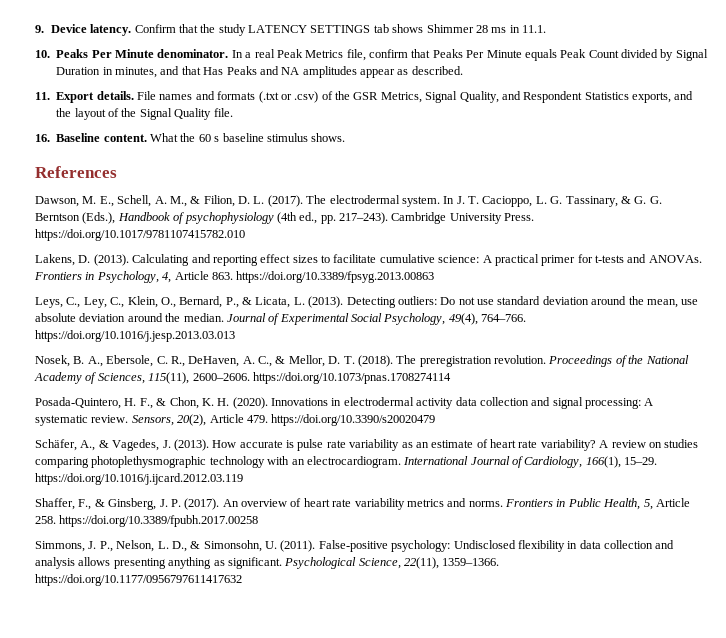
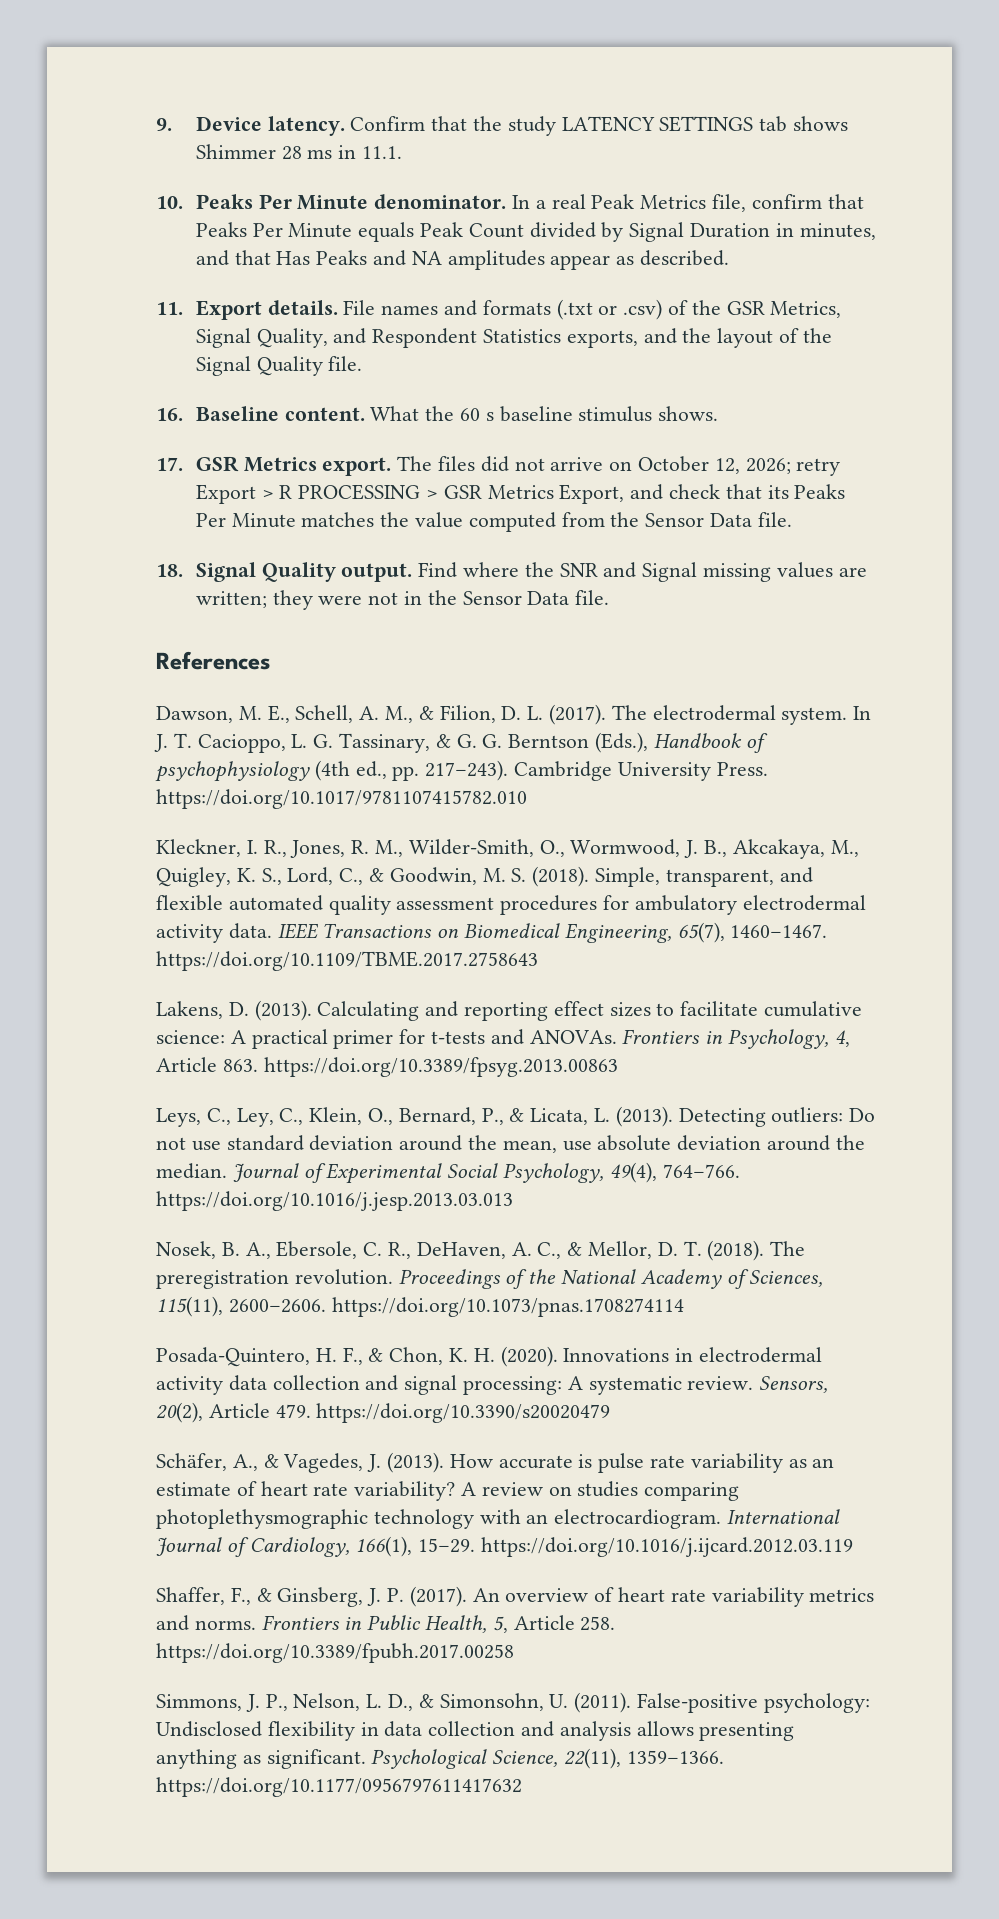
(346, 137) none -> [156,456,841,476] [195,484,846,504] [195,512,792,532] [156,562,867,582] [195,590,610,610] // 17. GSR Metrics export. The files did not arrive on October 12, 2026; retry Export > R PROCESSING > GSR Metrics Export, and check that its Peaks Per Minute matches the value computed from the Sensor Data file. // 18. Signal Quality output. Find where the SNR and Signal missing values are written; they were not in the Sensor Data file.
(245, 235) none -> [156,839,859,859] [156,866,813,887] [156,895,866,915] [156,922,828,943] [156,951,538,971] // Kleckner, I. R., Jones, R. M., Wilder-Smith, O., Wormwood, J. B., Akcakaya, M., Quigley, K. S., Lord, C., & Goodwin, M. S. (2018). Simple, transparent, and flexible automated quality assessment procedures for ambulatory electrodermal activity data. IEEE Transactions on Biomedical Engineering, 65(7), 1460–1467. https://doi.org/10.1109/TBME.2017.2758643

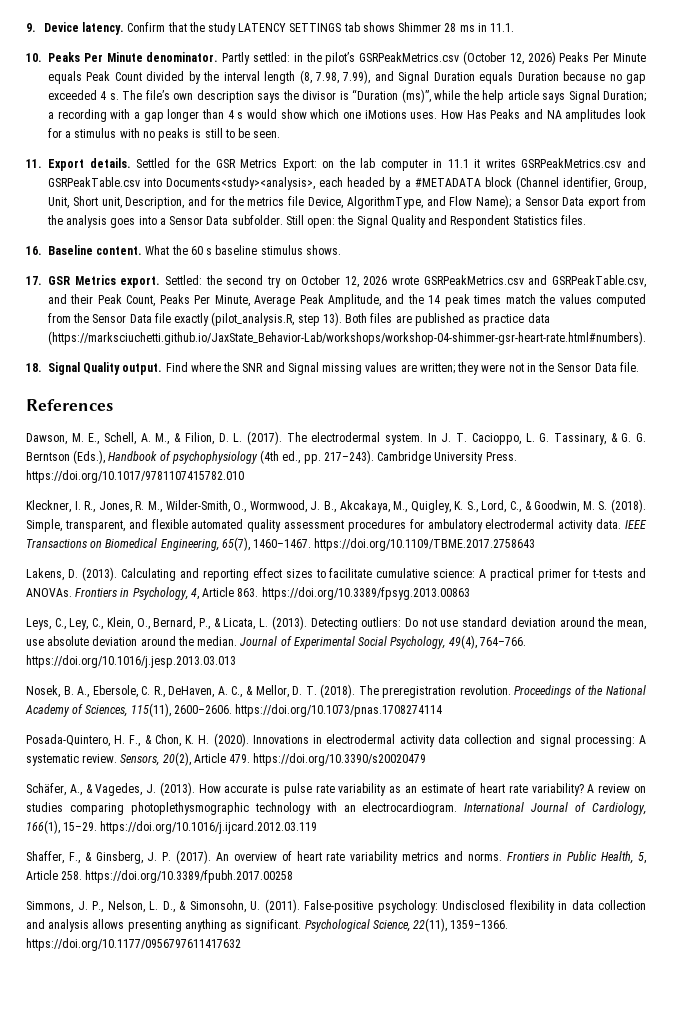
[511,194,864,212] In a real Peak Metrics file, confirm that -> [222,51,556,65] Partly settled: in the pilot’s GSRPeakMetrics.csv (October 12, 2026)
[629,222,876,242] [195,250,271,266] Signal Duration in minutes, and that -> [203,70,647,84] [48,89,646,103] [48,109,463,122] the interval length (8, 7.98, 7.99), and Signal Duration equals Duration because no gap exceeded 4 s. The file’s own description says the divisor is “Duration (ms)”, while the help article says Signal Duration; a recording with a gap longer than 4 s would show which one iMotions uses. How
[550,250,729,270] [156,299,842,320] [195,328,832,348] [195,356,363,376] appear as described. // 11. Export details. File names and formats (.txt or .csv) of the GSR Metrics, Signal Quality, and Respondent Statistics exports, and the layout of the Signal Quality file. -> [624,109,646,119] [48,128,281,141] [26,158,646,171] [48,176,646,190] [48,195,646,209] [47,215,586,228] look for a stimulus with no peaks is still to be seen. // 11. Export details. Settled for the GSR Metrics Export: on the lab computer in 11.1 it writes GSRPeakMetrics.csv and GSRPeakTable.csv into Documents<study><analysis>, each headed by a #METADATA block (Channel identifier, Group, Unit, Short unit, Description, and for the metrics file Device, AlgorithmType, and Flow Name); a Sensor Data export from the analysis goes into a Sensor Data subfolder. Still open: the Signal Quality and Respondent Statistics files.
[397,456,841,476] [195,484,846,504] [195,512,463,528] The files did not arrive on October 12, 2026; retry Export > R PROCESSING > GSR Metrics Export, and check that its Peaks Per Minute matches the value -> [164,275,647,288] [48,294,592,307] Settled: the second try on October 12, 2026 wrote GSRPeakMetrics.csv and GSRPeakTable.csv, and their Peak Count, Peaks Per Minute, Average Peak Amplitude, and the 14 peak times match the values
[757,512,792,527] file. -> [154,312,550,326] [48,331,646,345] file exactly (pilot_analysis.R, step 13). Both files are published as practice data (https://marksciuchetti.github.io/JaxState_Behavior-Lab/workshops/workshop-04-shimmer-gsr-heart-rate.html#numbers).

